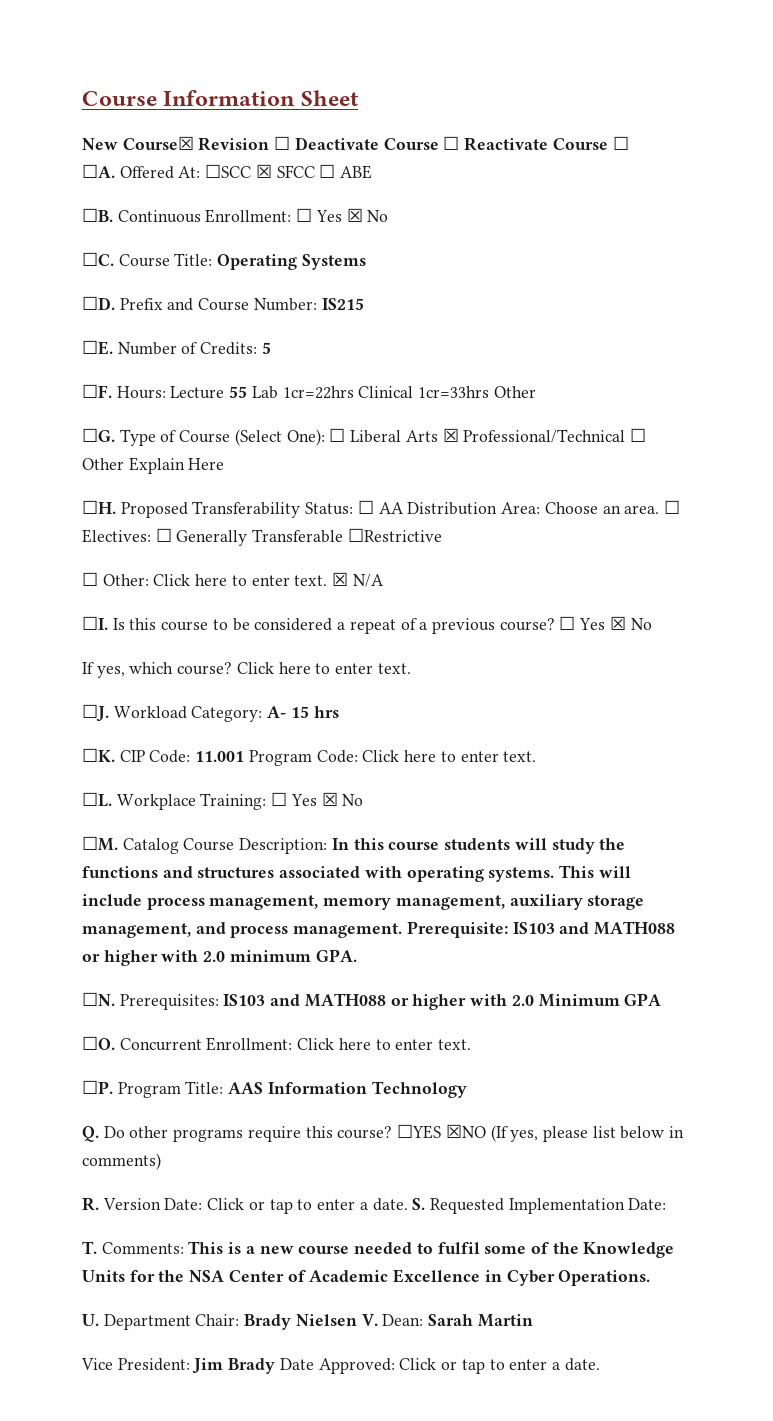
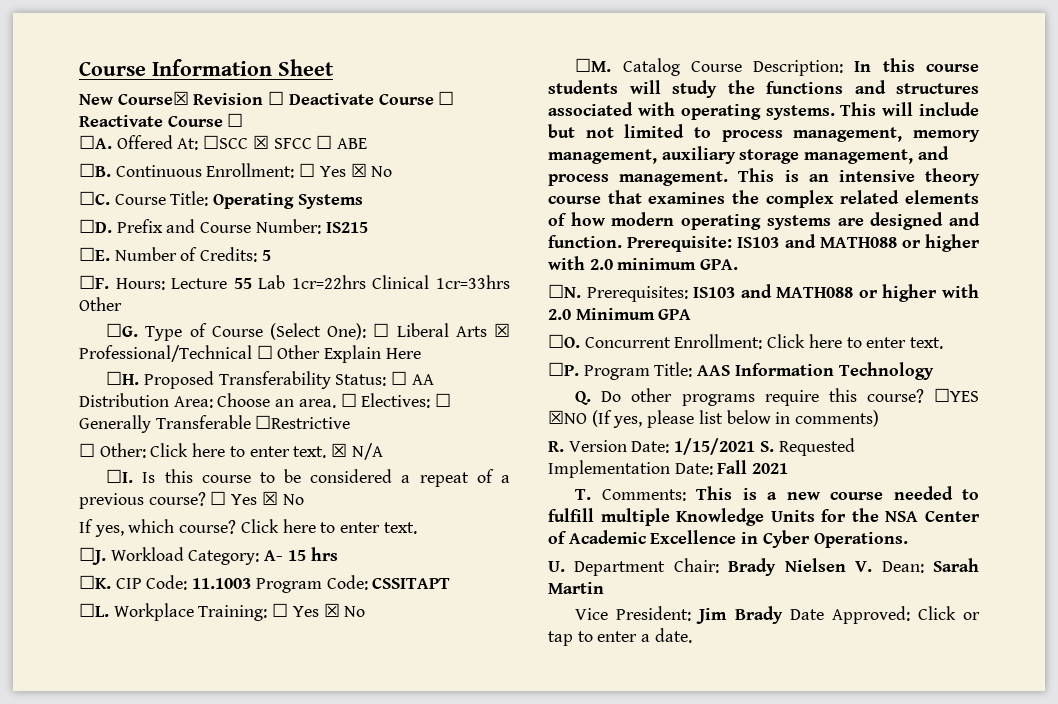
[195,751,245,762] 11.001 -> [192,578,252,589] 11.1003
[362,750,537,762] Click here to enter text. -> [372,578,451,589] CSSITAPT
(142, 900) none -> [548,124,711,138] but not limited to
(403, 930) none -> [738,168,980,186] [548,190,980,208] [548,212,980,230] [548,235,622,248] This is an intensive theory course that examines the complex related elements of how modern operating systems are designed and function.
[207,1198,408,1214] Click or tap to enter a date. -> [674,438,756,455] 1/15/2021
(667, 1204) none -> [717,460,789,474] Fall 2021
[437,1242,579,1254] fulfil some of the -> [548,508,670,526] fulfill multiple

